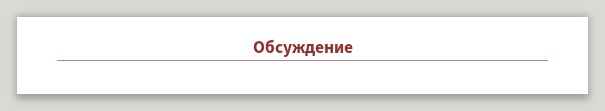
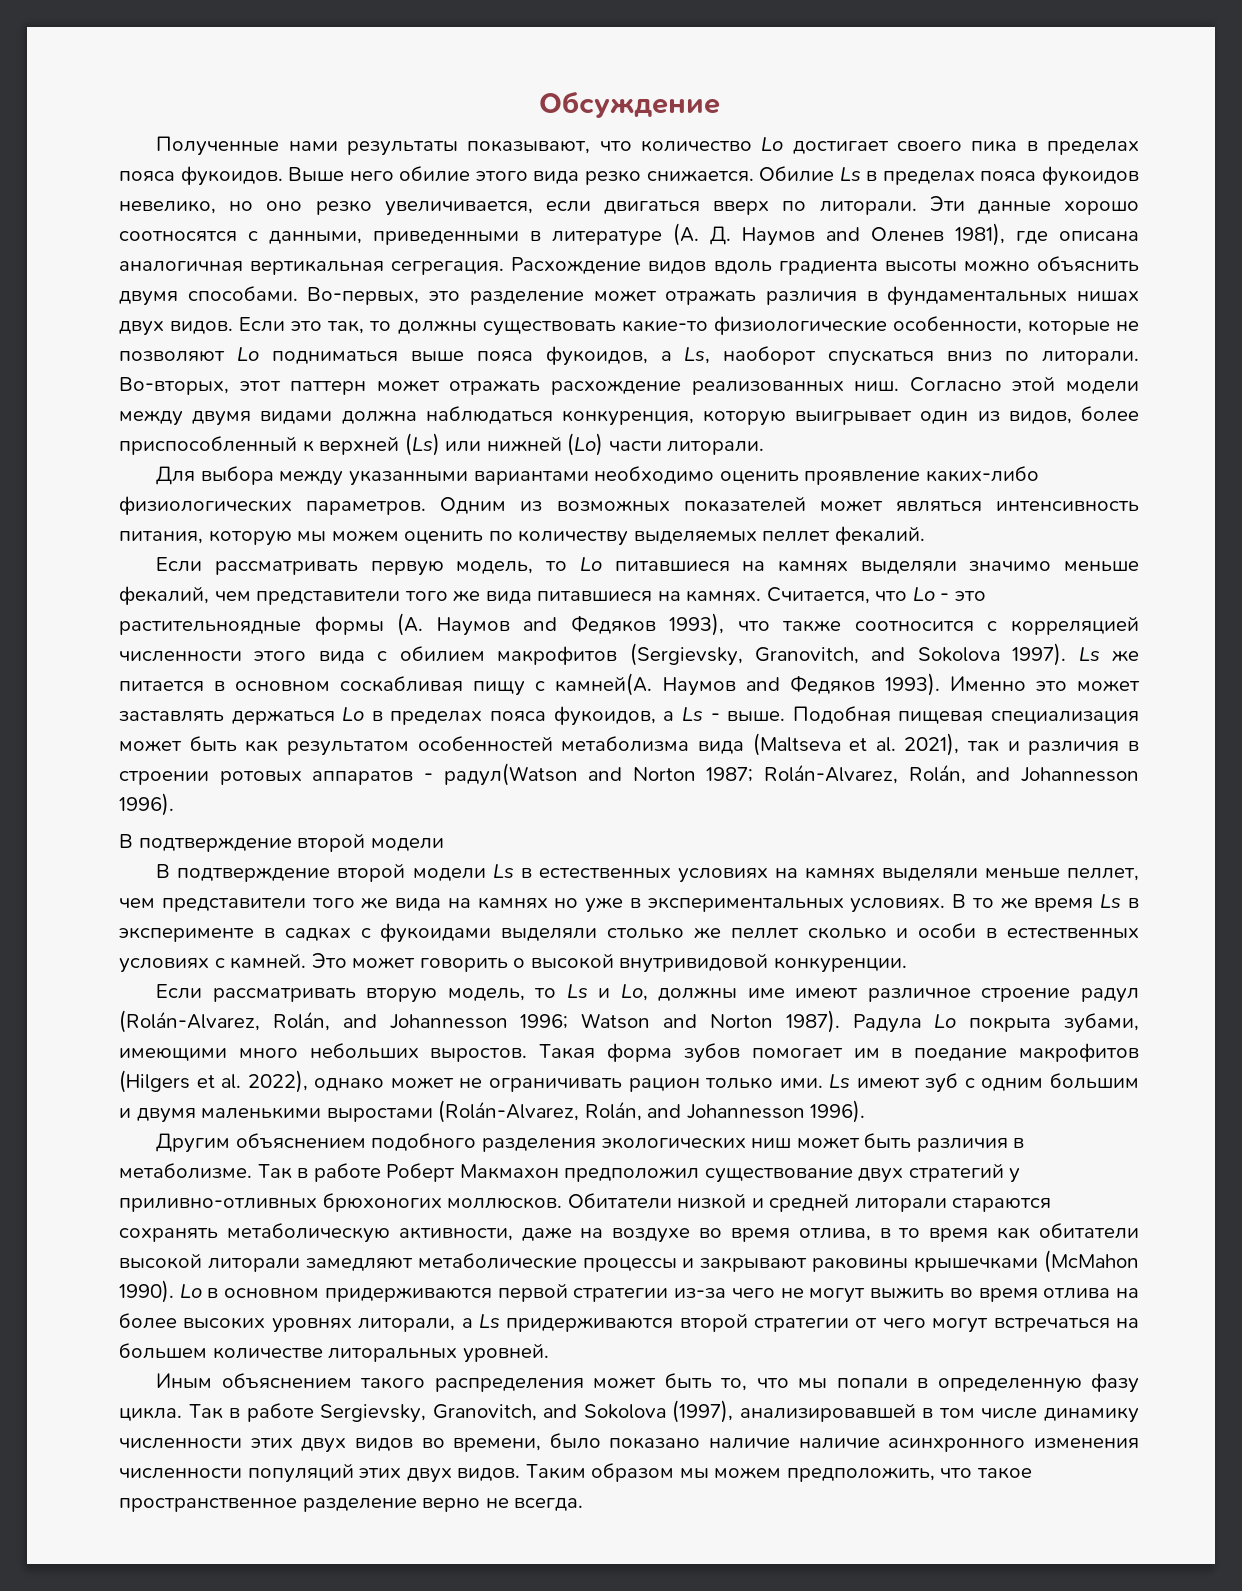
(353, 48) none -> [156,136,1139,156] [119,166,1139,186] [119,196,1139,216] [119,223,1139,246] [119,256,1139,275] [119,286,1140,306] [119,316,1140,336] [119,346,1139,366] [119,376,1140,395] [119,406,1139,426] [119,433,765,456] [156,466,1039,486] [119,496,1139,515] [119,526,925,546] [156,557,1139,576] [119,586,986,605] [119,613,1139,636] [119,643,1139,666] [119,673,1141,696] [119,706,1140,726] [119,733,1139,756] [119,763,1139,786] [119,793,174,816] [119,833,444,852] [156,863,1139,883] [119,894,1139,913] [119,923,1139,943] [119,953,907,973] [156,984,1139,1003] [119,1010,1140,1033] [119,1043,1140,1063] [119,1070,1139,1093] [119,1100,866,1123] [156,1133,1025,1153] [119,1163,1021,1183] [119,1193,1052,1212] [119,1223,1139,1243] [119,1250,1140,1273] [119,1280,1140,1303] [119,1313,1139,1333] [119,1343,549,1363] [156,1373,1140,1393] [119,1400,1139,1423] [119,1433,1139,1453] [119,1463,1032,1483] [119,1498,584,1512] // Полученные нами результаты показывают, что количество Lo достигает своего пика в пределах пояса фукоидов. Выше него обилие этого вида резко снижается. Обилие Ls в пределах пояса фукоидов невелико, но оно резко увеличивается, если двигаться вверх по литорали. Эти данные хорошо соотносятся с данными, приведенными в литературе (А. Д. Наумов and Оленев 1981), где описана аналогичная вертикальная сегрегация. Расхождение видов вдоль градиента высоты можно объяснить двумя способами. Во-первых, это разделение может отражать различия в фундаментальных нишах двух видов. Если это так, то должны существовать какие-то физиологические особенности, которые не позволяют Lo подниматься выше пояса фукоидов, а Ls, наоборот спускаться вниз по литорали. Во-вторых, этот паттерн может отражать расхождение реализованных ниш. Согласно этой модели между двумя видами должна наблюдаться конкуренция, которую выигрывает один из видов, более приспособленный к верхней (Ls) или нижней (Lo) части литорали. // Для выбора между указанными вариантами необходимо оценить проявление каких-либо физиологических параметров. Одним из возможных показателей может являться интенсивность питания, которую мы можем оценить по количеству выделяемых пеллет фекалий. // Если рассматривать первую модель, то Lo питавшиеся на камнях выделяли значимо меньше фекалий, чем представители того же вида питавшиеся на камнях. Считается, что Lo - это растительноядные формы (А. Наумов and Федяков 1993), что также соотносится с корреляцией численности этого вида с обилием макрофитов (Sergievsky, Granovitch, and Sokolova 1997). Ls же питается в основном соскабливая пищу с камней(А. Наумов and Федяков 1993). Именно это может заставлять держаться Lo в пределах пояса фукоидов, а Ls - выше. Подобная пищевая специализация может быть как результатом особенностей метаболизма вида (Maltseva et al. 2021), так и различия в строении ротовых аппаратов - радул(Watson and Norton 1987; Rolán-Alvarez, Rolán, and Johannesson 1996). // В подтверждение второй модели // В подтверждение второй модели Ls в естественных условиях на камнях выделяли меньше пеллет, чем представители того же вида на камнях но уже в экспериментальных условиях. В то же время Ls в эксперименте в садках с фукоидами выделяли столько же пеллет сколько и особи в естественных условиях с камней. Это может говорить о высокой внутривидовой конкуренции. // Если рассматривать вторую модель, то Ls и Lo, должны име имеют различное строение радул (Rolán-Alvarez, Rolán, and Johannesson 1996; Watson and Norton 1987). Радула Lo покрыта зубами, имеющими много небольших выростов. Такая форма зубов помогает им в поедание макрофитов (Hilgers et al. 2022), однако может не ограничивать рацион только ими. Ls имеют зуб с одним большим и двумя маленькими выростами (Rolán-Alvarez, Rolán, and Johannesson 1996). // Другим объяснением подобного разделения экологических ниш может быть различия в метаболизме. Так в работе Роберт Макмахон предположил существование двух стратегий у приливно-отливных брюхоногих моллюсков. Обитатели низкой и средней литорали стараются сохранять метаболическую активности, даже на воздухе во время отлива, в то время как обитатели высокой литорали замедляют метаболические процессы и закрывают раковины крышечками (McMahon 1990). Lo в основном придерживаются первой стратегии из-за чего не могут выжить во время отлива на более высоких уровнях литорали, а Ls придерживаются второй стратегии от чего могут встречаться на большем количестве литоральных уровней. // Иным объяснением такого распределения может быть то, что мы попали в определенную фазу цикла. Так в работе Sergievsky, Granovitch, and Sokolova (1997), анализировавшей в том числе динамику численности этих двух видов во времени, было показано наличие наличие асинхронного изменения численности популяций этих двух видов. Таким образом мы можем предположить, что такое пространственное разделение верно не всегда.

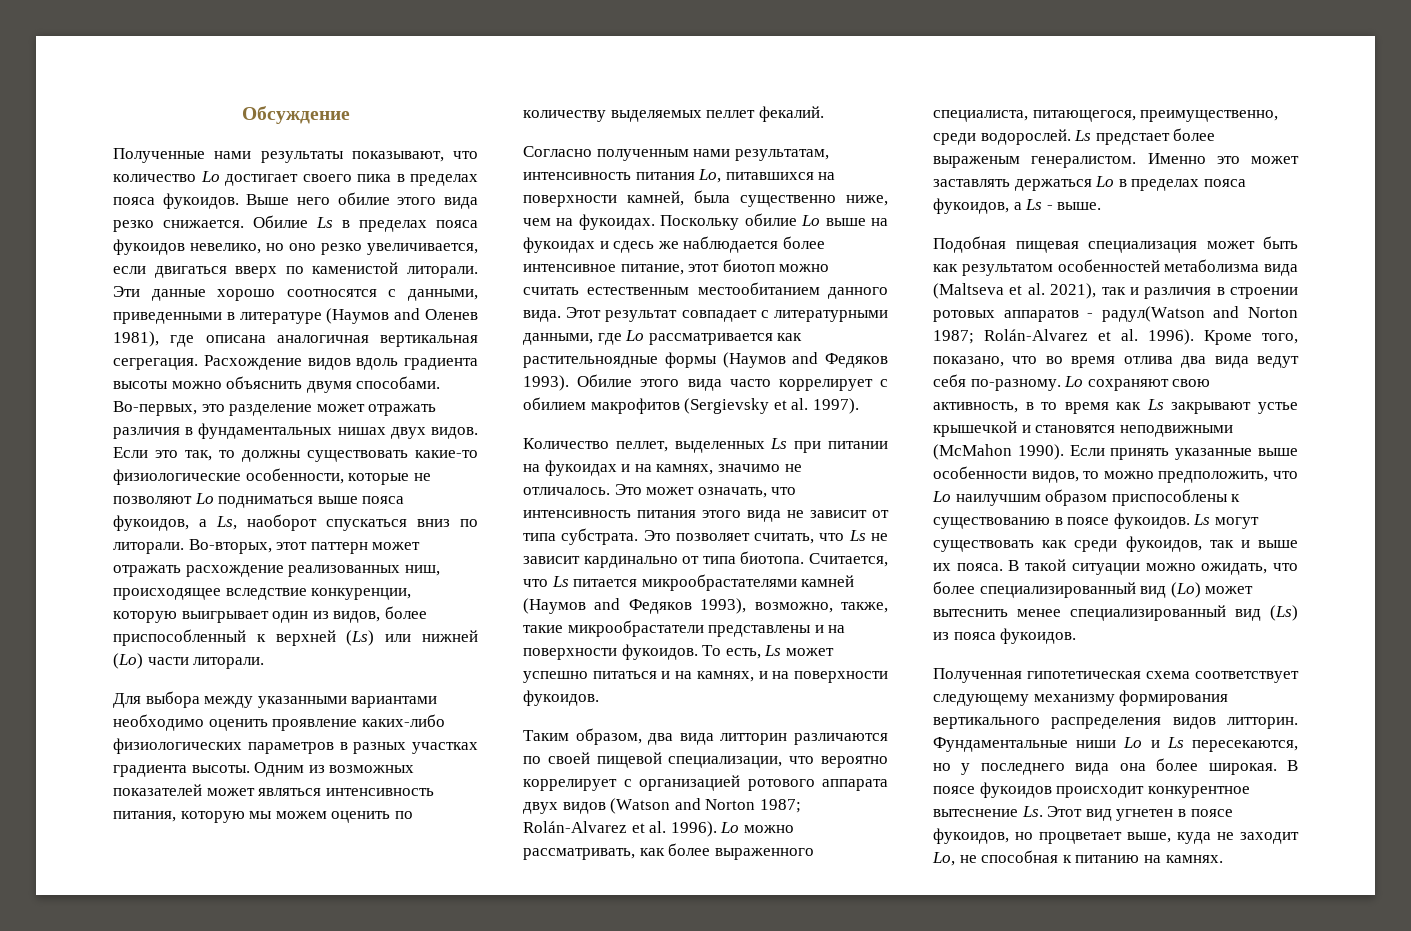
(807, 206) none -> [312,262,399,274] каменистой
[673,223,815,246] (А. Д. Наумов -> [326,308,390,324] (Наумов
[854,376,1140,394] [119,406,694,426] ниш. Согласно этой модели между двумя видами должна наблюдаться конкуренция, -> [404,565,440,576] [113,588,412,600] ниш, происходящее вследствие конкуренции,
[306,501,427,515] параметров. -> [247,742,478,754] [113,765,250,777] параметров в разных участках градиента высоты.
[156,557,1139,576] [119,586,986,605] [119,613,1139,636] [119,643,1139,666] [119,673,940,696] Если рассматривать первую модель, то Lo питавшиеся на камнях выделяли значимо меньше фекалий, чем представители того же вида питавшиеся на камнях. Считается, что Lo - это растительноядные формы (А. Наумов and Федяков 1993), что также соотносится с корреляцией численности этого вида с обилием макрофитов (Sergievsky, Granovitch, and Sokolova 1997). Ls же питается в основном соскабливая пищу с камней(А. Наумов and Федяков 1993). -> [523,146,829,161] [523,169,836,183] [523,190,888,207] [523,213,888,230] [523,236,825,253] [523,259,830,275] [523,282,888,299] [523,307,888,322] [523,330,803,345] [523,352,888,368] [523,374,888,391] [523,397,859,414] [523,438,888,453] [523,460,802,476] [523,484,797,498] [523,510,889,522] [523,528,888,545] [523,551,888,568] [523,574,855,591] [523,598,888,614] [523,620,846,637] [523,644,834,660] [523,671,888,683] [523,690,599,706] [523,728,888,745] [523,752,888,768] [523,775,888,791] [523,798,801,814] [523,821,794,837] [523,843,814,860] [933,110,1279,122] [933,128,1216,145] [933,156,1137,168] Согласно полученным нами результатам, интенсивность питания Lo, питавшихся на поверхности камней, была существенно ниже, чем на фукоидах. Поскольку обилие Lo выше на фукоидах и сдесь же наблюдается более интенсивное питание, этот биотоп можно считать естественным местообитанием данного вида. Этот результат совпадает с литературными данными, где Lo рассматривается как растительноядные формы (Наумов and Федяков 1993). Обилие этого вида часто коррелирует с обилием макрофитов (Sergievsky et al. 1997). // Количество пеллет, выделенных Ls при питании на фукоидах и на камнях, значимо не отличалось. Это может означать, что интенсивность питания этого вида не зависит от типа субстрата. Это позволяет считать, что Ls не зависит кардинально от типа биотопа. Считается, что Ls питается микрообрастателями камней (Наумов and Федяков 1993), возможно, также, такие микрообрастатели представлены и на поверхности фукоидов. То есть, Ls может успешно питаться и на камнях, и на поверхности фукоидов. // Таким образом, два вида литторин различаются по своей пищевой специализации, что вероятно коррелирует с организацией ротового аппарата двух видов (Watson and Norton 1987; Rolán-Alvarez et al. 1996). Lo можно рассматривать, как более выраженного специалиста, питающегося, преимущественно, среди водорослей. Ls предстает более выраженым генералистом.
(786, 716) none -> (1102, 206) //
[764,764,1139,784] [119,793,174,816] [119,833,444,852] [156,863,1139,883] [119,894,1139,913] [119,923,1139,943] [119,953,907,973] [156,984,1139,1003] [119,1010,1140,1033] [119,1043,1140,1063] [119,1070,1139,1093] [119,1100,866,1123] [156,1133,1025,1153] [119,1163,1021,1183] [119,1193,1052,1212] [119,1223,1139,1243] [119,1250,1140,1273] [119,1280,1140,1303] [119,1313,1139,1333] [119,1343,549,1363] [156,1373,1140,1393] [119,1400,1139,1423] [119,1433,1139,1453] [119,1463,1032,1483] [119,1498,584,1512] Rolán-Alvarez, Rolán, and Johannesson 1996). // В подтверждение второй модели // В подтверждение второй модели Ls в естественных условиях на камнях выделяли меньше пеллет, чем представители того же вида на камнях но уже в экспериментальных условиях. В то же время Ls в эксперименте в садках с фукоидами выделяли столько же пеллет сколько и особи в естественных условиях с камней. Это может говорить о высокой внутривидовой конкуренции. // Если рассматривать вторую модель, то Ls и Lo, должны име имеют различное строение радул (Rolán-Alvarez, Rolán, and Johannesson 1996; Watson and Norton 1987). Радула Lo покрыта зубами, имеющими много небольших выростов. Такая форма зубов помогает им в поедание макрофитов (Hilgers et al. 2022), однако может не ограничивать рацион только ими. Ls имеют зуб с одним большим и двумя маленькими выростами (Rolán-Alvarez, Rolán, and Johannesson 1996). // Другим объяснением подобного разделения экологических ниш может быть различия в метаболизме. Так в работе Роберт Макмахон предположил существование двух стратегий у приливно-отливных брюхоногих моллюсков. Обитатели низкой и средней литорали стараются сохранять метаболическую активности, даже на воздухе во время отлива, в то время как обитатели высокой литорали замедляют метаболические процессы и закрывают раковины крышечками (McMahon 1990). Lo в основном придерживаются первой стратегии из-за чего не могут выжить во время отлива на более высоких уровнях литорали, а Ls придерживаются второй стратегии от чего могут встречаться на большем количестве литоральных уровней. // Иным объяснением такого распределения может быть то, что мы попали в определенную фазу цикла. Так в работе Sergievsky, Granovitch, and Sokolova (1997), анализировавшей в том числе динамику численности этих двух видов во времени, было показано наличие наличие асинхронного изменения численности популяций этих двух видов. Таким образом мы можем предположить, что такое пространственное разделение верно не всегда. -> [984,329,1298,345] [933,356,1299,368] [933,374,1211,391] [933,399,1298,414] [933,421,1233,437] [933,444,1298,460] [933,466,1298,483] [932,489,1241,506] [933,513,1259,529] [933,536,1298,552] [933,559,1298,575] [933,581,1254,598] [933,605,1298,621] [933,628,1077,644] [933,668,1299,683] [933,690,1229,706] [933,717,1298,729] [933,737,1298,752] [933,758,1298,775] [933,782,1250,798] [933,806,1233,821] [933,828,1299,844] [932,850,1223,866] Rolán-Alvarez et al. 1996). Кроме того, показано, что во время отлива два вида ведут себя по-разному. Lo сохраняют свою активность, в то время как Ls закрывают устье крышечкой и становятся неподвижными (McMahon 1990). Если принять указанные выше особенности видов, то можно предположить, что Lo наилучшим образом приспособлены к существованию в поясе фукоидов. Ls могут существовать как среди фукоидов, так и выше их пояса. В такой ситуации можно ожидать, что более специализированный вид (Lo) может вытеснить менее специализированный вид (Ls) из пояса фукоидов. // Полученная гипотетическая схема соответствует следующему механизму формирования вертикального распределения видов литторин. Фундаментальные ниши Lo и Ls пересекаются, но у последнего вида она более широкая. В поясе фукоидов происходит конкурентное вытеснение Ls. Этот вид угнетен в поясе фукоидов, но процветает выше, куда не заходит Lo, не способная к питанию на камнях.

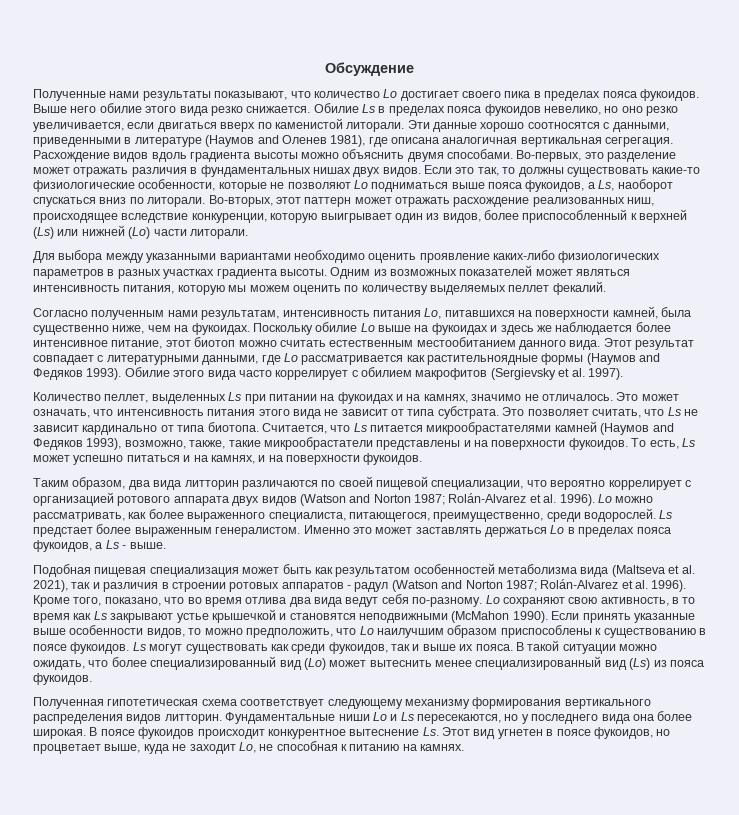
[613,241,655,253] сдесь -> [500,325,534,335] здесь
[933,156,1020,168] выраженым -> [134,527,212,537] выраженным
[1101,306,1205,322] радул(Watson -> [354,580,438,592] радул (Watson

